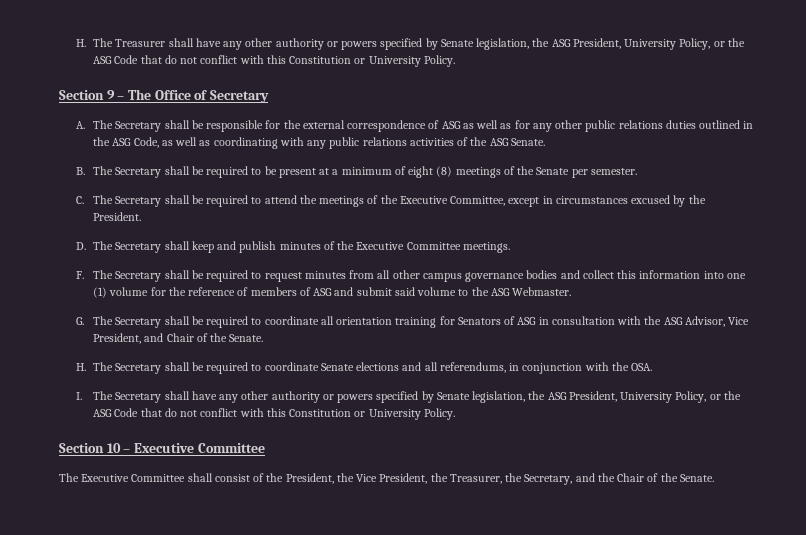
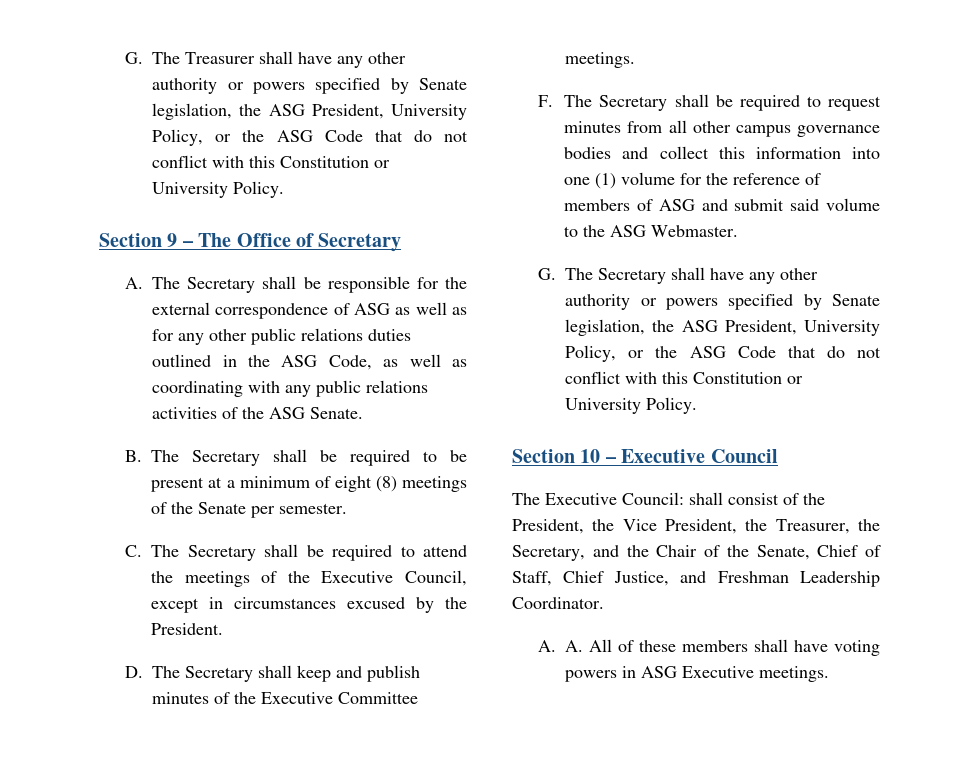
[76,39,87,47] H. -> [125,52,144,64] G.
[450,196,506,206] Committee, -> [404,570,467,586] Council,
[191,316,750,328] [93,333,264,344] [76,362,653,374] [76,391,190,403] be required to coordinate all orientation training for Senators of ASG in consultation with the ASG Advisor, Vice President, and Chair of the Senate. // H. The Secretary shall be required to coordinate Senate elections and all referendums, in conjunction with the OSA. // I. The Secretary shall -> (706, 273) none
[197,443,265,453] Committee -> [710,449,778,463] Council
[131,474,186,482] Committee -> [622,492,684,505] Council:
[679,474,714,482] Senate. -> [756,545,881,560] [512,571,880,587] [512,597,604,609] [538,639,880,656] [565,666,830,682] Senate, Chief of Staff, Chief Justice, and Freshman Leadership Coordinator. // A. A. All of these members shall have voting powers in ASG Executive meetings.

